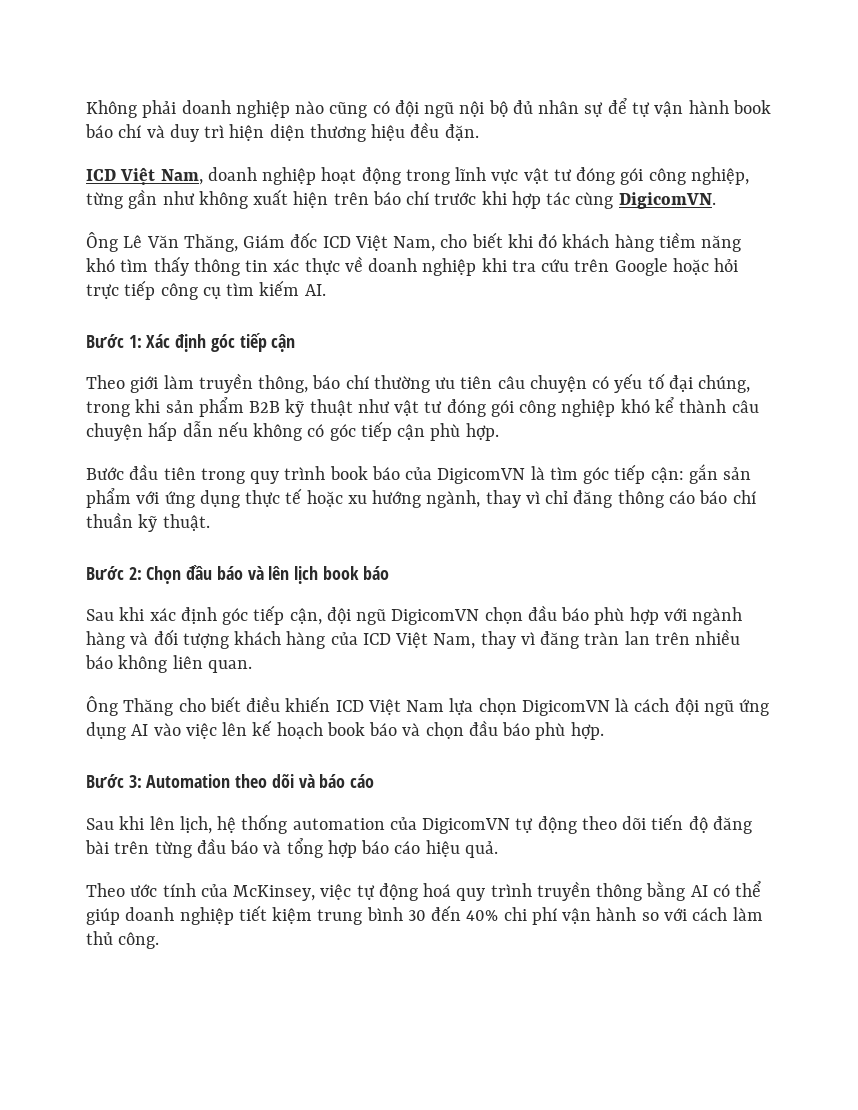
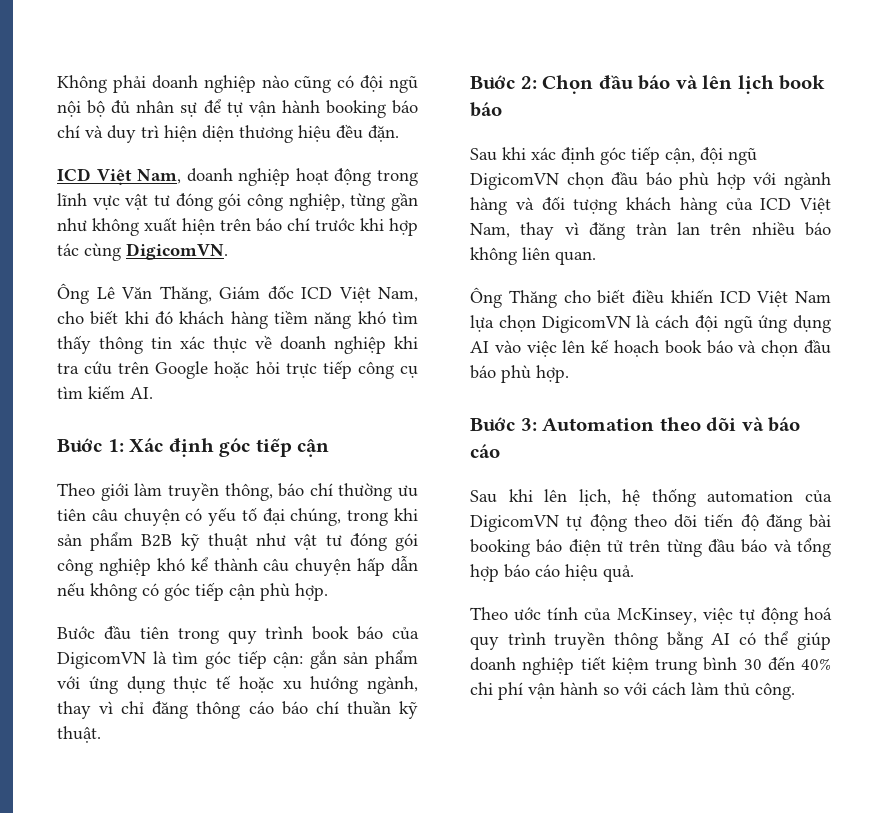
[732,100,771,114] book -> [325,100,386,118] booking
(109, 847) none -> [470,539,623,557] booking báo điện tử

